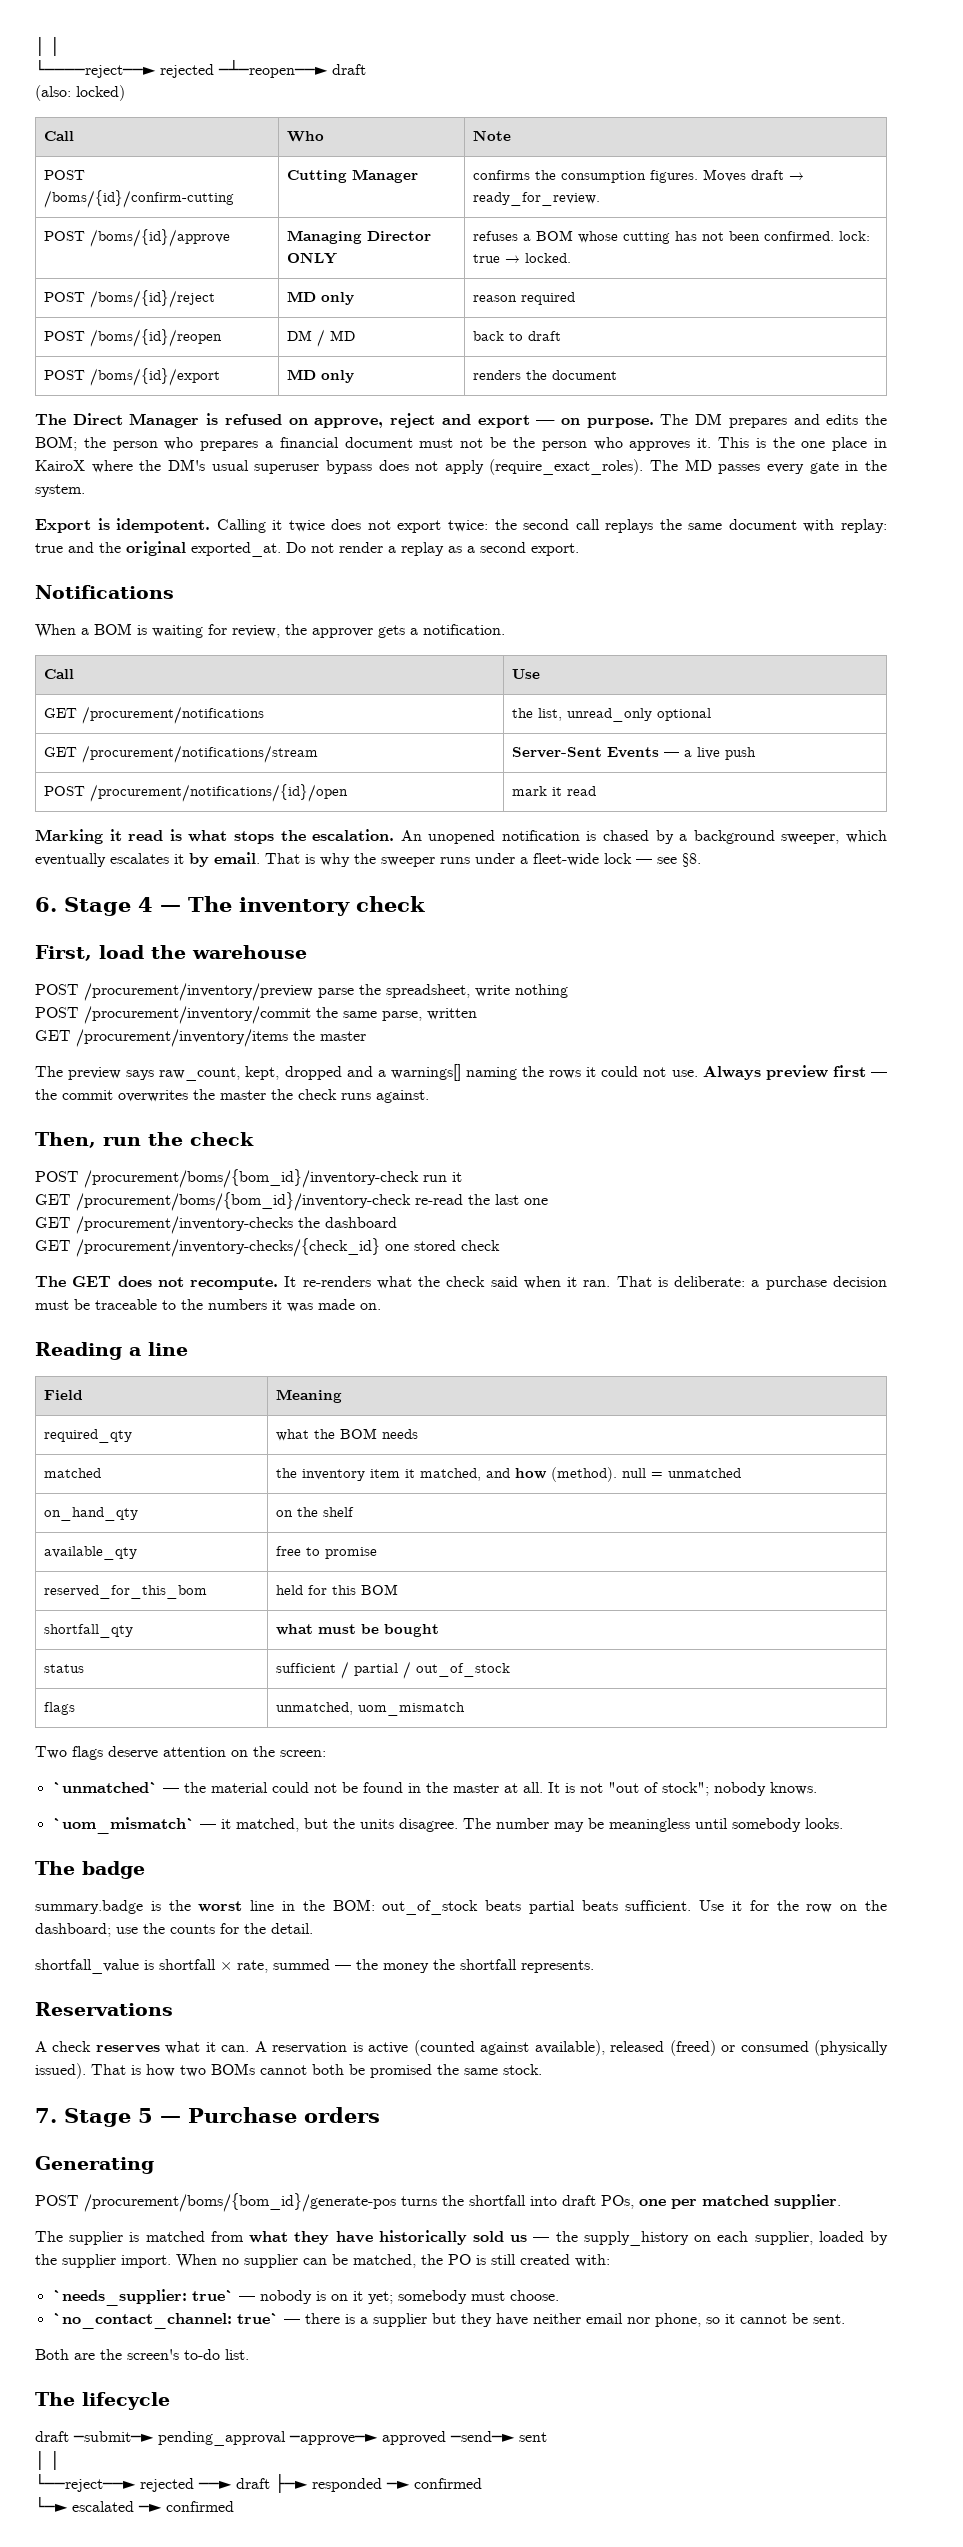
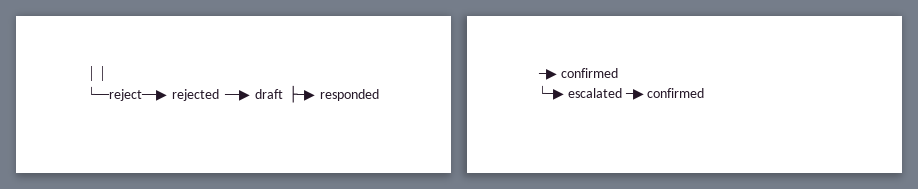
[35,36,60,56] [35,59,366,78] [35,85,125,101] [44,131,75,141] [287,131,325,142] [473,130,512,141] [44,170,86,180] [44,190,235,208] [287,169,419,183] [473,169,805,183] [473,192,601,206] [44,229,231,247] [287,230,432,244] [287,252,338,264] [473,230,871,244] [473,253,572,263] [44,290,216,308] [287,291,355,305] [473,292,576,305] [44,329,223,347] [287,329,356,347] [473,331,562,341] [44,368,221,386] [287,369,355,383] [473,370,618,380] [35,413,887,428] [35,436,888,451] [35,459,887,475] [35,484,85,497] [35,518,887,533] [35,541,579,557] [35,585,174,599] [35,623,505,638] [44,669,75,679] [512,669,541,679] [44,706,265,724] [512,708,712,722] [44,745,319,763] [512,747,757,760] [44,784,349,802] [512,786,597,796] [35,829,888,844] [35,852,701,867] [35,896,425,916] [35,945,307,961] [35,983,568,1001] [35,1006,477,1024] [35,1029,366,1047] [35,1064,887,1081] [35,1089,429,1103] [35,1132,254,1148] [35,1169,462,1188] [35,1192,548,1211] [35,1216,397,1234] [35,1238,500,1257] [35,1276,888,1290] [35,1299,381,1312] [35,1342,188,1360] [44,1390,84,1400] [276,1389,343,1403] [44,1429,133,1443] [276,1428,419,1441] [44,1468,102,1478] [276,1467,742,1482] [44,1507,139,1521] [276,1507,355,1517] [44,1546,138,1560] [276,1546,378,1559] [44,1585,208,1599] [276,1584,399,1595] [44,1624,134,1638] [276,1624,440,1637] [44,1664,85,1673] [276,1661,511,1679] [44,1702,76,1715] [276,1702,466,1716] [35,1746,326,1760] [52,1781,817,1796] [52,1817,843,1834] [35,1861,145,1879] [35,1899,887,1915] [35,1923,313,1937] [35,1959,594,1974] [35,2002,173,2016] [35,2040,889,2056] [35,2063,542,2079] [35,2107,380,2127] [35,2156,154,2174] [35,2193,841,2212] [35,2230,888,2246] [35,2254,610,2268] [52,2289,559,2306] [52,2312,845,2329] [35,2349,249,2360] [35,2392,170,2410] [35,2431,547,2446] [35,2450,60,2470] [35,2473,482,2493] [35,2496,162,2512] │ │ // └────reject──► rejected ─┴─reopen──► draft // (also: locked) // Call | Who | Note // POST /boms/{id}/confirm-cutting | Cutting Manager | confirms the consumption figures. Moves draft → ready_for_review. // POST /boms/{id}/approve | Managing Director ONLY | refuses a BOM whose cutting has not been confirmed. lock: true → locked. // POST /boms/{id}/reject | MD only | reason required // POST /boms/{id}/reopen | DM / MD | back to draft // POST /boms/{id}/export | MD only | renders the document // The Direct Manager is refused on approve, reject and export — on purpose. The DM prepares and edits the BOM; the person who prepares a financial document must not be the person who approves it. This is the one place in KairoX where the DM's usual superuser bypass does not apply (require_exact_roles). The MD passes every gate in the system. // Export is idempotent. Calling it twice does not export twice: the second call replays the same document with replay: true and the original exported_at. Do not render a replay as a second export. // Notifications // When a BOM is waiting for review, the approver gets a notification. // Call | Use // GET /procurement/notifications | the list, unread_only optional // GET /procurement/notifications/stream | Server-Sent Events — a live push // POST /procurement/notifications/{id}/open | mark it read // Marking it read is what stops the escalation. An unopened notification is chased by a background sweeper, which eventually escalates it by email. That is why the sweeper runs under a fleet-wide lock — see §8. // 6. Stage 4 — The inventory check // First, load the warehouse // POST /procurement/inventory/preview parse the spreadsheet, write nothing // POST /procurement/inventory/commit the same parse, written // GET /procurement/inventory/items the master // The preview says raw_count, kept, dropped and a warnings[] naming the rows it could not use. Always preview first — the commit overwrites the master the check runs against. // Then, run the check // POST /procurement/boms/{bom_id}/inventory-check run it // GET /procurement/boms/{bom_id}/inventory-check re-read the last one // GET /procurement/inventory-checks the dashboard // GET /procurement/inventory-checks/{check_id} one stored check // The GET does not recompute. It re-renders what the check said when it ran. That is deliberate: a purchase decision must be traceable to the numbers it was made on. // Reading a line // Field | Meaning // required_qty | what the BOM needs // matched | the inventory item it matched, and how (method). null = unmatched // on_hand_qty | on the shelf // available_qty | free to promise // reserved_for_this_bom | held for this BOM // shortfall_qty | what must be bought // status | sufficient / partial / out_of_stock // flags | unmatched, uom_mismatch // Two flags deserve attention on the screen: // `unmatched` — the material could not be found in the master at all. It is not "out of stock"; nobody knows. // `uom_mismatch` — it matched, but the units disagree. The number may be meaningless until somebody looks. // The badge // summary.badge is the worst line in the BOM: out_of_stock beats partial beats sufficient. Use it for the row on the dashboard; use the counts for the detail. // shortfall_value is shortfall × rate, summed — the money the shortfall represents. // Reservations // A check reserves what it can. A reservation is active (counted against available), released (freed) or consumed (physically issued). That is how two BOMs cannot both be promised the same stock. // 7. Stage 5 — Purchase orders // Generating // POST /procurement/boms/{bom_id}/generate-pos turns the shortfall into draft POs, one per matched supplier. // The supplier is matched from what they have historically sold us — the supply_history on each supplier, loaded by the supplier import. When no supplier can be matched, the PO is still created with: // `needs_supplier: true` — nobody is on it yet; somebody must choose. // `no_contact_channel: true` — there is a supplier but they have neither email nor phone, so it cannot be sent. // Both are the screen's to-do list. // The lifecycle // draft ─submit─► pending_approval ─approve─► approved ─send─► sent // │ │ // └──reject──► rejected ──► draft ├─► responded ─► confirmed // └─► escalated ─► -> [88,66,106,81] [88,85,379,103] [538,68,618,80] [539,85,644,100] │ │ // └──reject──▶ rejected ──▶ draft ├─▶ responded ─▶ confirmed // └─▶ escalated ─▶

